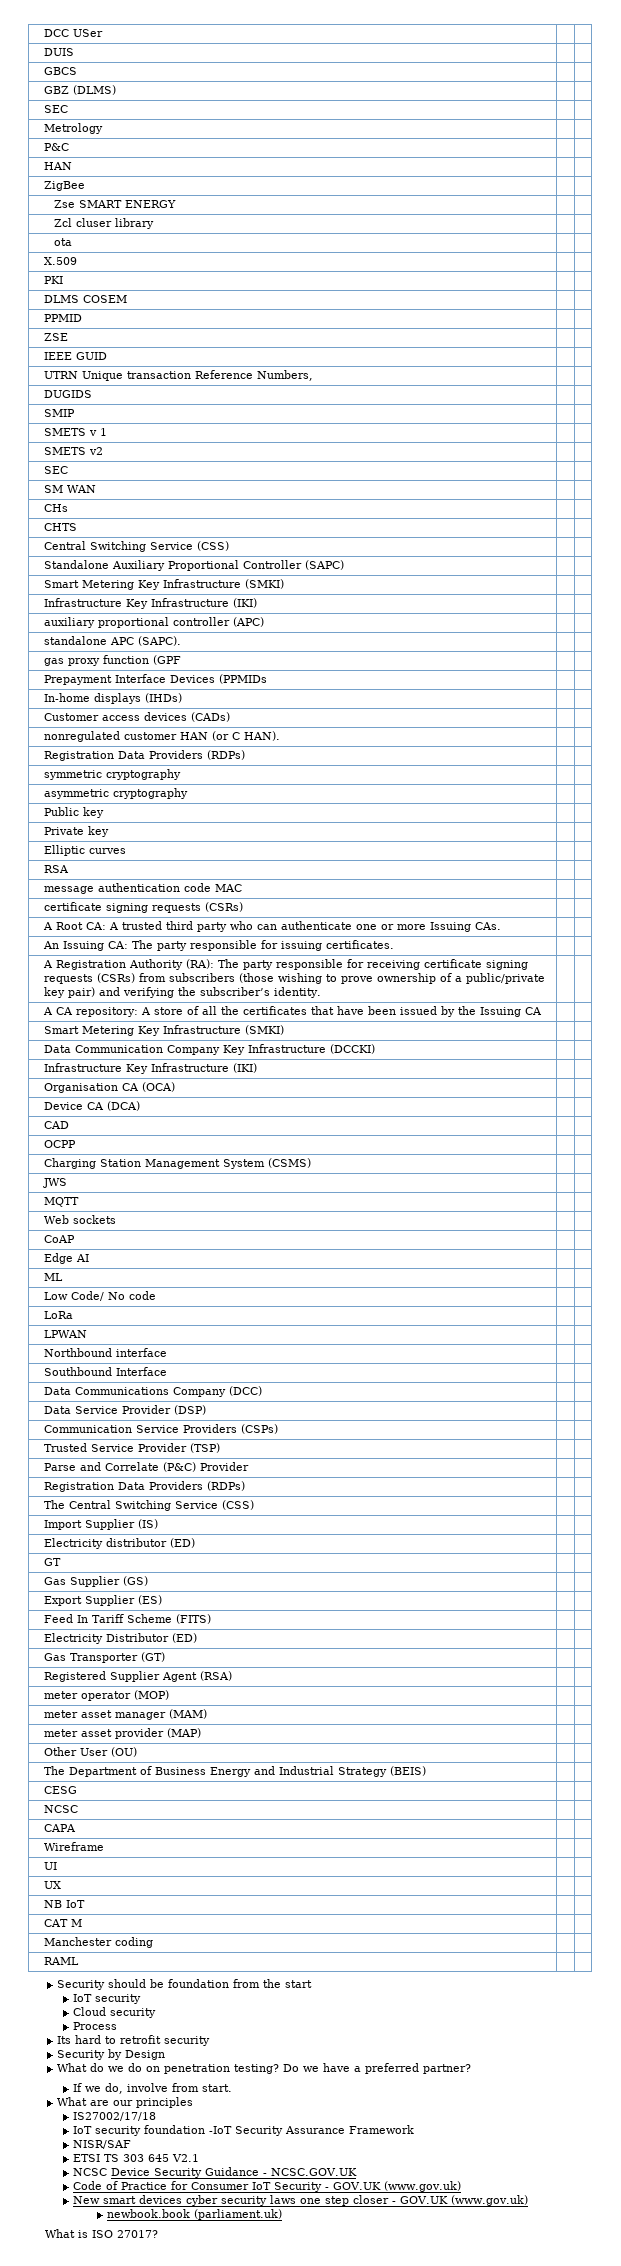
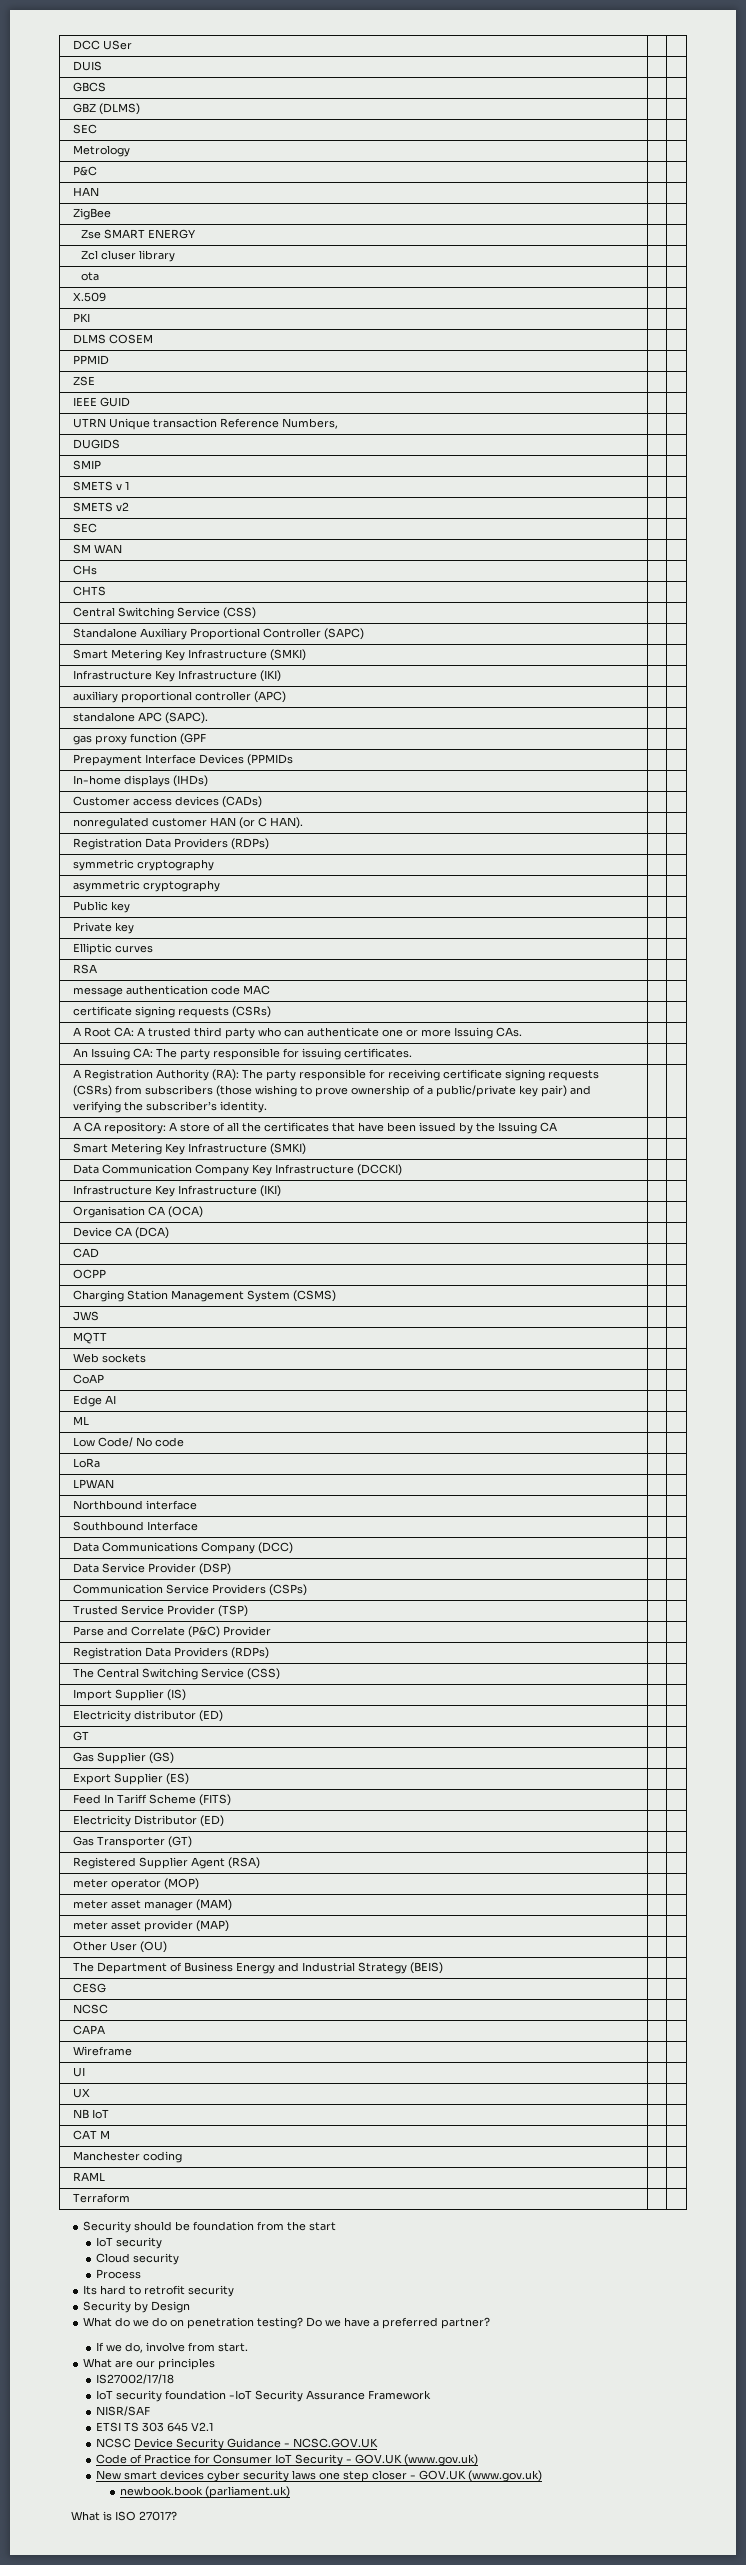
(80, 1961) none -> [73,2193,131,2203] // Terraform | |

